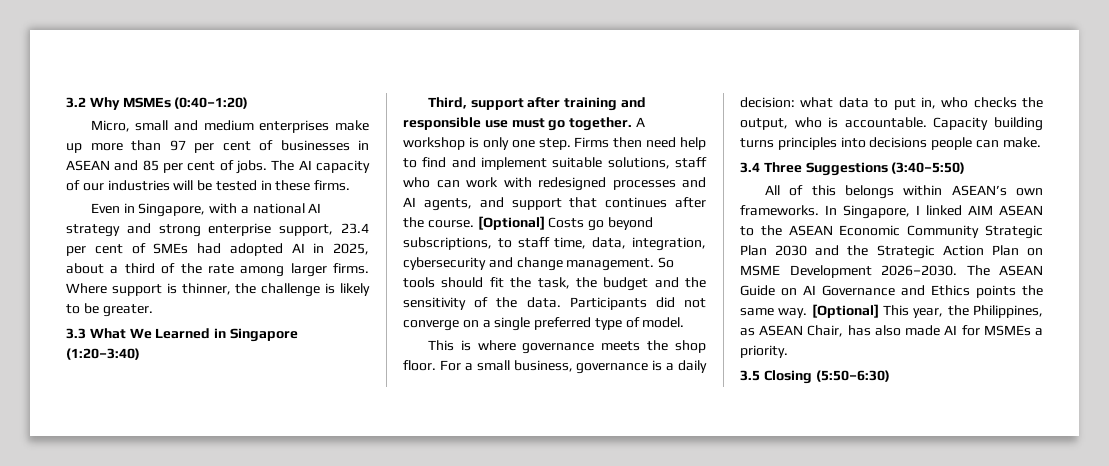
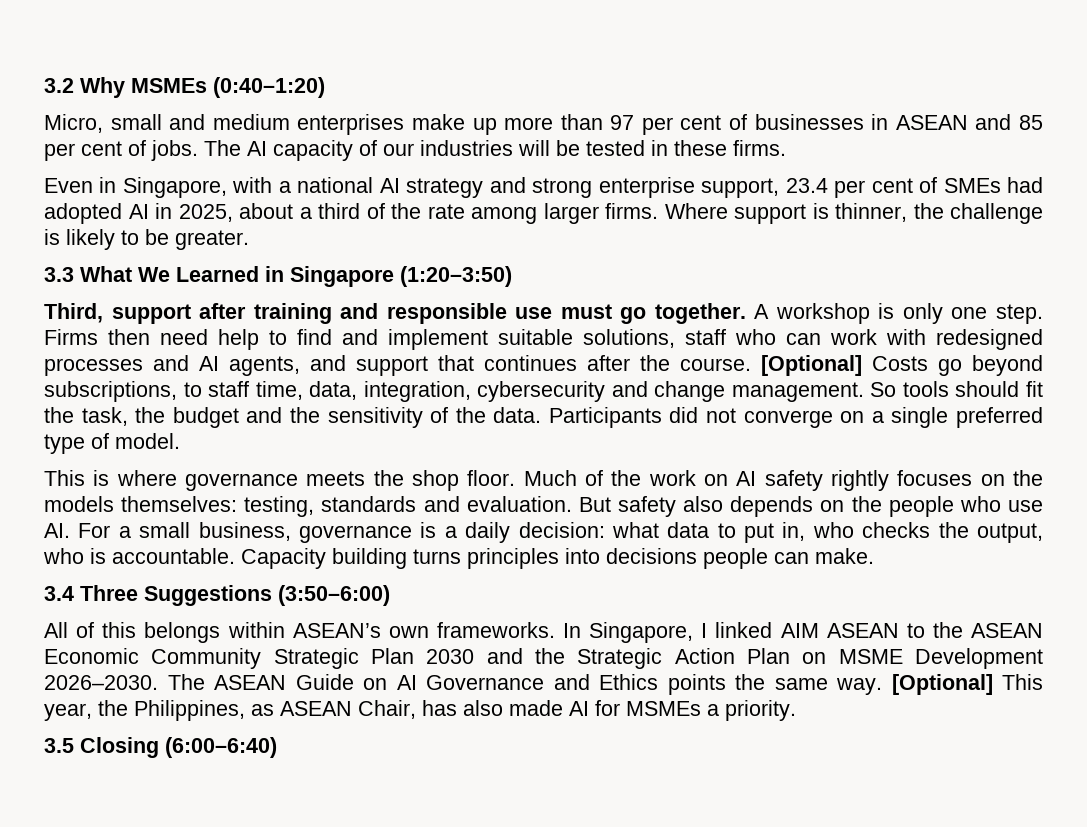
[66,348,140,360] (1:20–3:40) -> [400,266,512,287] (1:20–3:50)
(436, 365) none -> [523,470,1044,491] [44,496,1043,517] [44,523,70,538] Much of the work on AI safety rightly focuses on the models themselves: testing, standards and evaluation. But safety also depends on the people who use AI.
[891,162,966,174] (3:40–5:50) -> [278,585,390,606] (3:50–6:00)
[815,370,890,382] (5:50–6:30) -> [165,737,277,758] (6:00–6:40)

